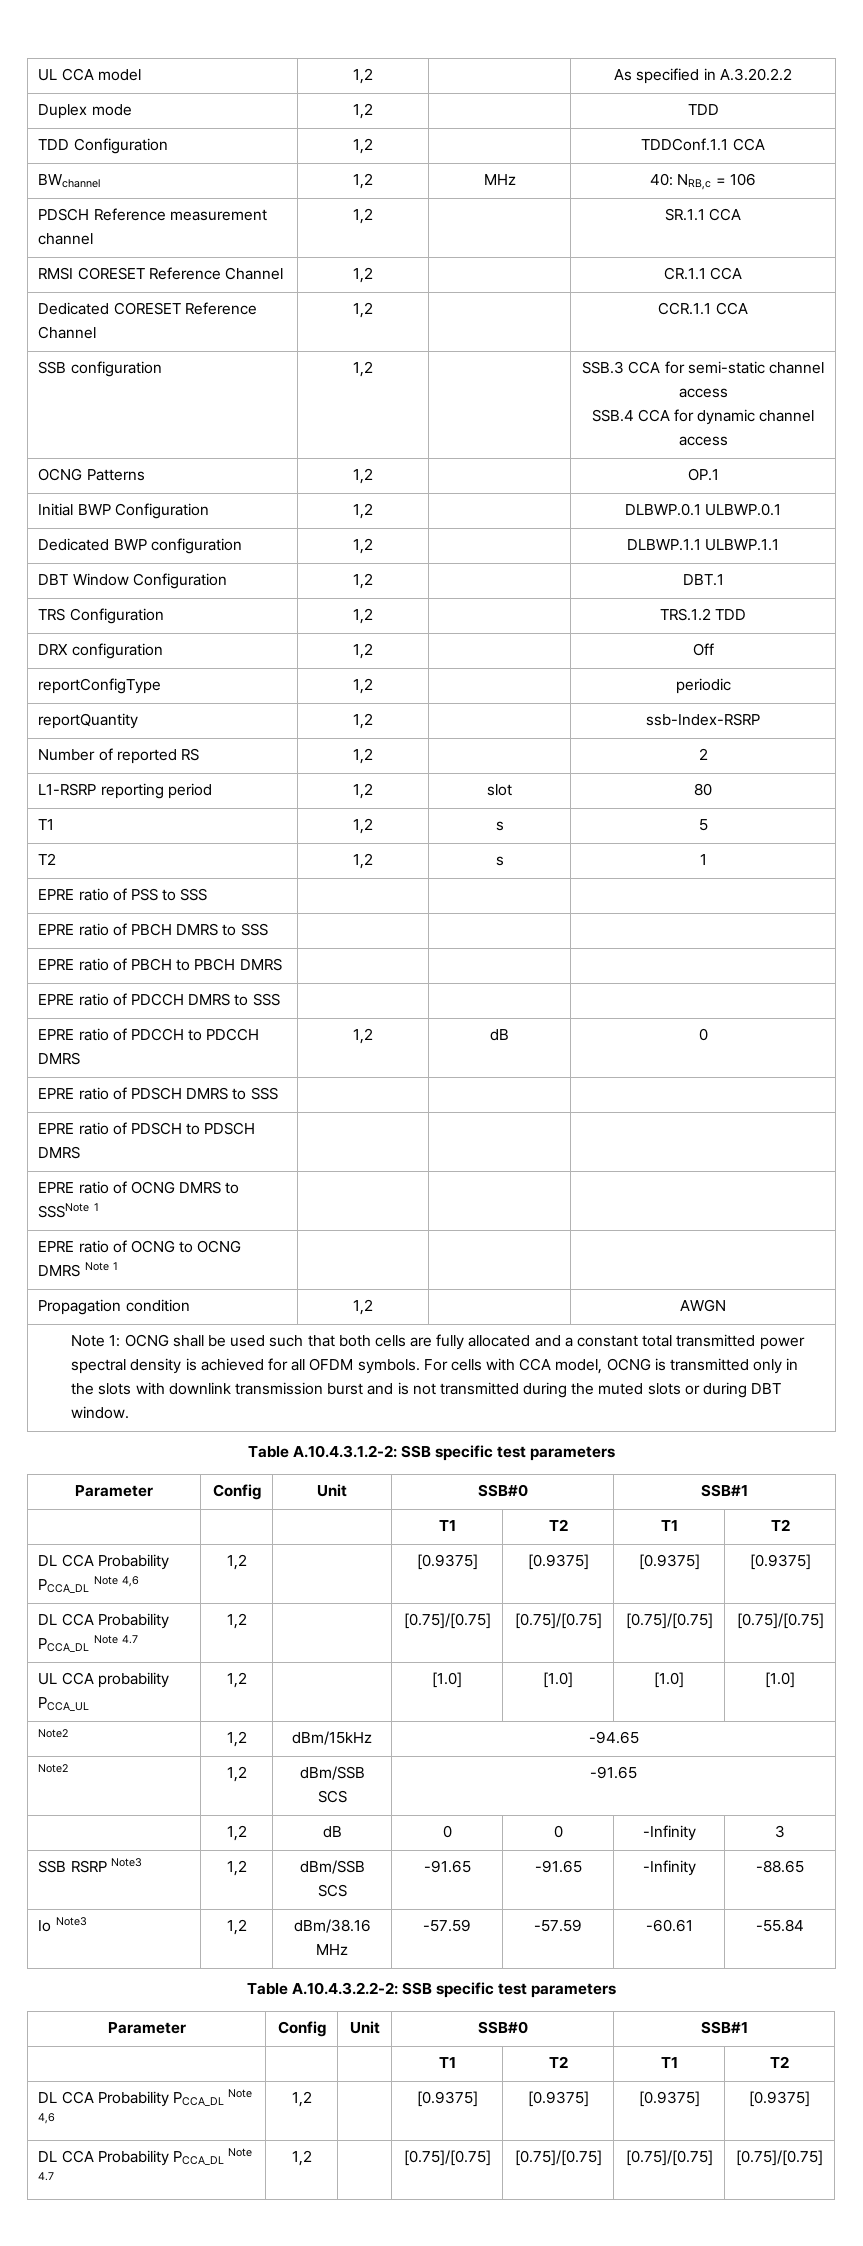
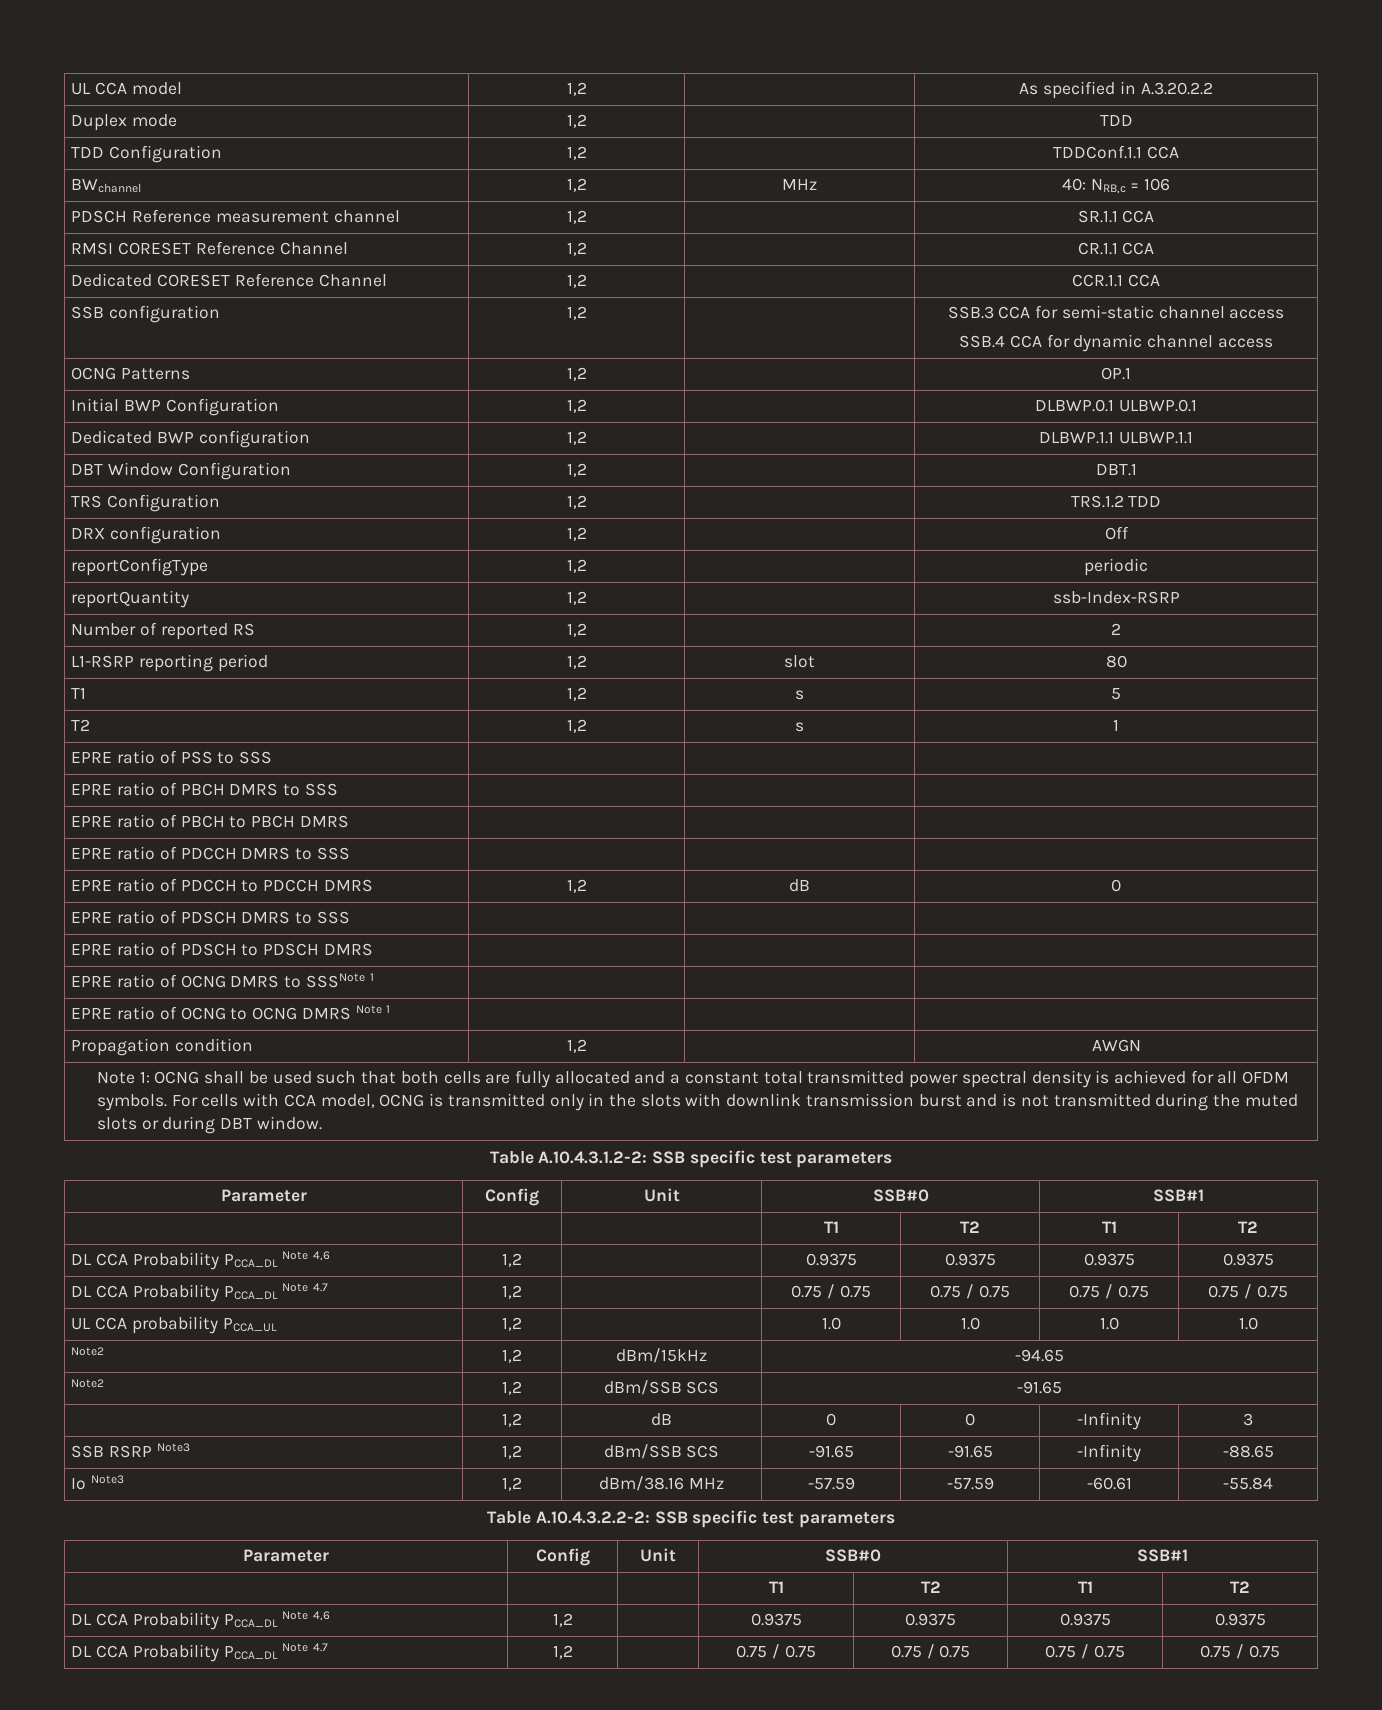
[416,1554,478,1570] [527,1554,589,1570] [638,1554,700,1570] [749,1554,811,1570] [38,1613,169,1629] [38,1635,138,1652] [226,1613,247,1629] [403,1613,491,1629] [514,1613,602,1629] [625,1613,713,1629] [736,1613,824,1629] [0.9375] | [0.9375] | [0.9375] | [0.9375] // DL CCA Probability PCCA_DL Note 4.7 | 1,2 | | [0.75]/[0.75] | [0.75]/[0.75] | [0.75]/[0.75] | [0.75]/[0.75] -> [805,1253,857,1266] [944,1253,996,1266] [1083,1253,1135,1266] [1222,1253,1274,1266] [71,1283,329,1302] [502,1285,522,1299] [791,1284,871,1299] [930,1284,1010,1299] [1069,1284,1149,1299] [1208,1284,1288,1299] 0.9375 | 0.9375 | 0.9375 | 0.9375 // DL CCA Probability PCCA_DL Note 4.7 | 1,2 | | 0.75 / 0.75 | 0.75 / 0.75 | 0.75 / 0.75 | 0.75 / 0.75
[432,1672,462,1688] [543,1672,573,1688] [654,1672,684,1688] [765,1672,795,1688] [1.0] | [1.0] | [1.0] | [1.0] -> [821,1317,841,1330] [960,1317,980,1330] [1099,1317,1119,1330] [1238,1317,1258,1330] 1.0 | 1.0 | 1.0 | 1.0
[416,2091,478,2107] [527,2091,589,2107] [638,2091,700,2107] [749,2091,810,2107] [38,2148,253,2166] [38,2172,55,2181] [291,2150,312,2166] [403,2150,491,2166] [514,2150,602,2166] [625,2150,713,2166] [736,2150,823,2166] [0.9375] | [0.9375] | [0.9375] | [0.9375] // DL CCA Probability PCCA_DL Note 4.7 | 1,2 | | [0.75]/[0.75] | [0.75]/[0.75] | [0.75]/[0.75] | [0.75]/[0.75] -> [750,1613,802,1626] [905,1613,956,1626] [1059,1613,1111,1626] [1214,1613,1266,1626] [71,1643,329,1662] [552,1645,573,1659] [736,1644,816,1659] [890,1644,971,1659] [1045,1644,1125,1659] [1200,1644,1280,1659] 0.9375 | 0.9375 | 0.9375 | 0.9375 // DL CCA Probability PCCA_DL Note 4.7 | 1,2 | | 0.75 / 0.75 | 0.75 / 0.75 | 0.75 / 0.75 | 0.75 / 0.75

